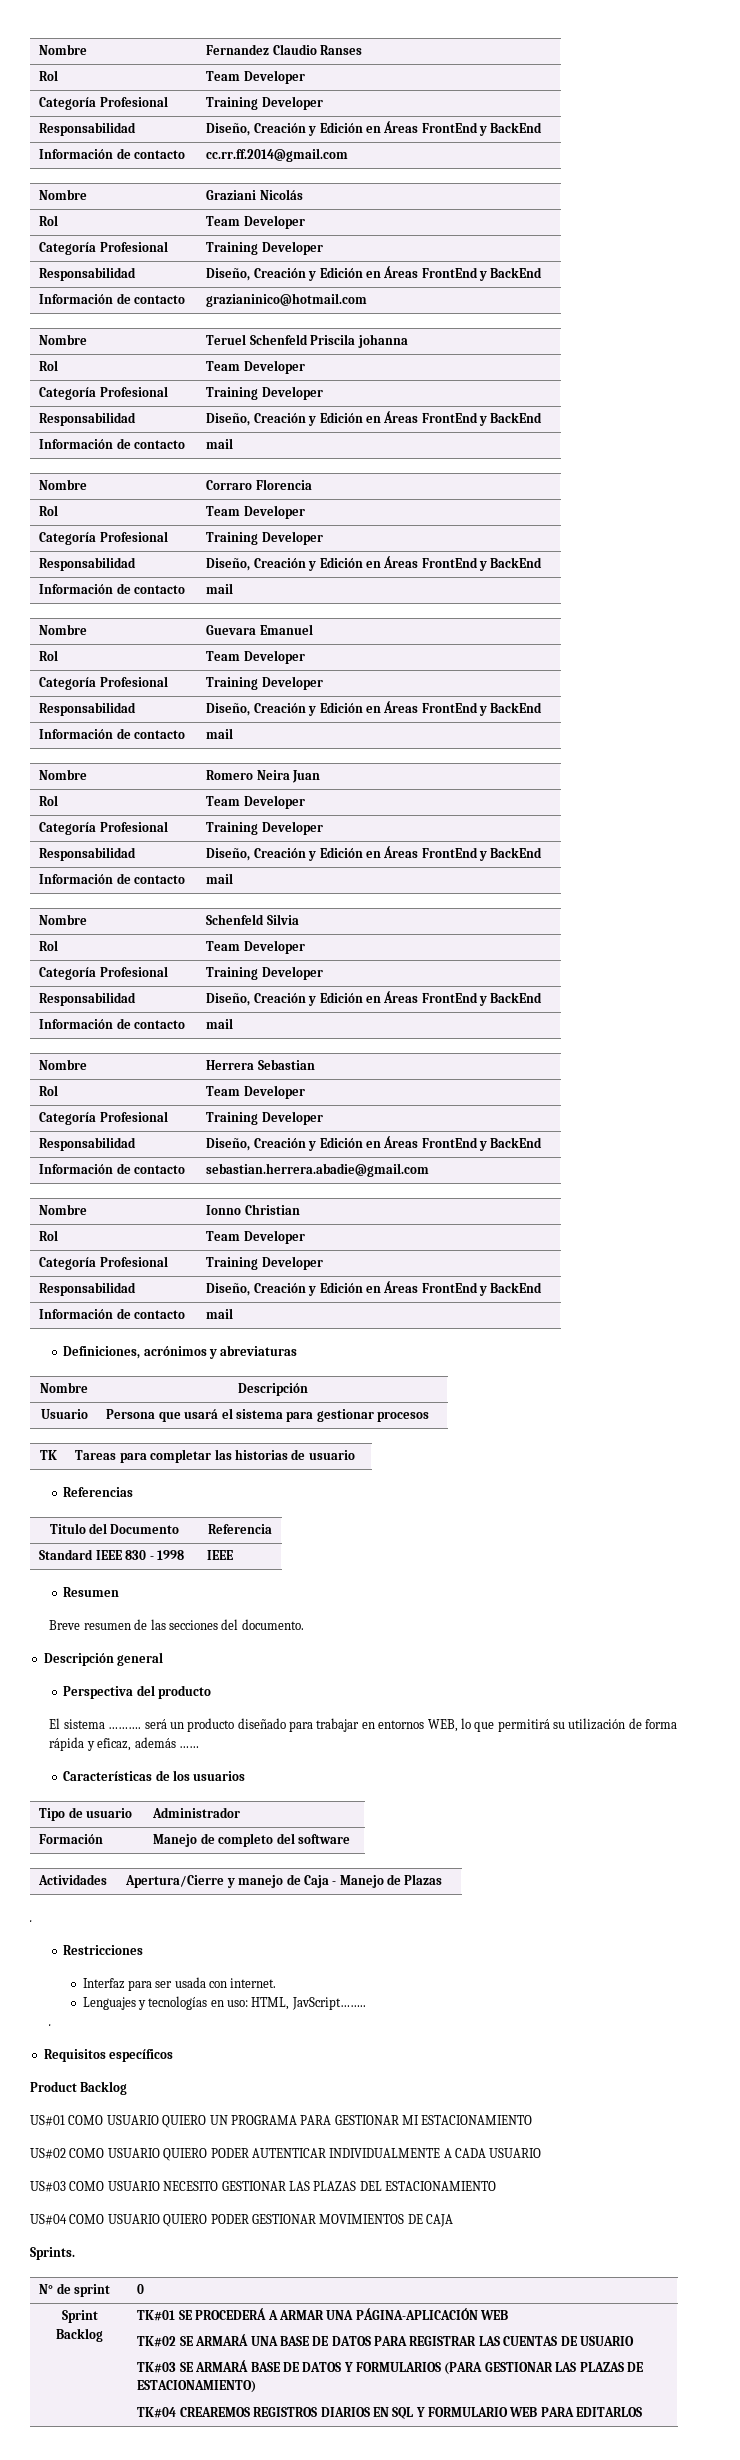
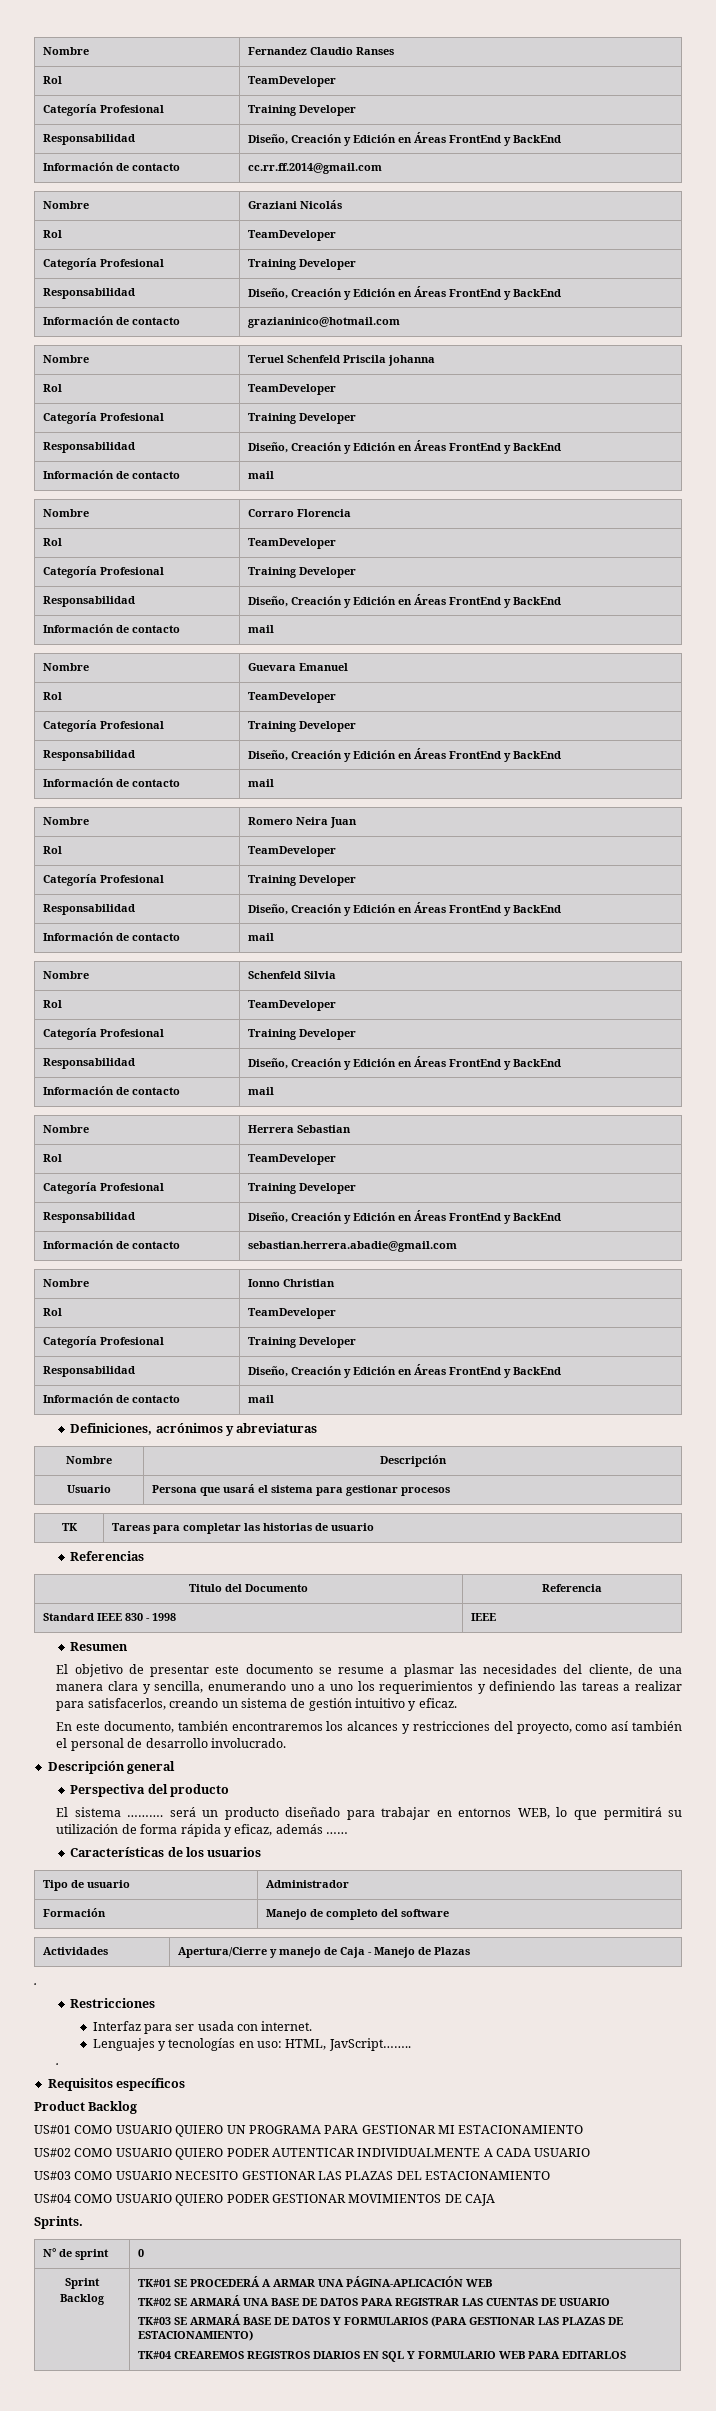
[206,70,305,84] Team Developer -> [248,76,337,87] TeamDeveloper
[206,215,305,229] Team Developer -> [248,230,337,241] TeamDeveloper
[206,360,305,374] Team Developer -> [248,384,337,395] TeamDeveloper
[206,505,305,519] Team Developer -> [248,538,337,549] TeamDeveloper
[206,650,305,664] Team Developer -> [248,692,337,703] TeamDeveloper
[206,795,305,809] Team Developer -> [248,846,337,857] TeamDeveloper
[206,940,305,954] Team Developer -> [248,1000,337,1011] TeamDeveloper
[206,1085,305,1099] Team Developer -> [248,1154,337,1165] TeamDeveloper
[206,1230,305,1244] Team Developer -> [248,1308,337,1319] TeamDeveloper
[49,1619,304,1630] Breve resumen de las secciones del documento. -> [56,1664,682,1677] [56,1681,682,1694] [56,1698,457,1711] [56,1721,682,1734] [56,1738,286,1751] El objetivo de presentar este documento se resume a plasmar las necesidades del cliente, de una manera clara y sencilla, enumerando uno a uno los requerimientos y definiendo las tareas a realizar para satisfacerlos, creando un sistema de gestión intuitivo y eficaz. // En este documento, también encontraremos los alcances y restricciones del proyecto, como así también el personal de desarrollo involucrado.

